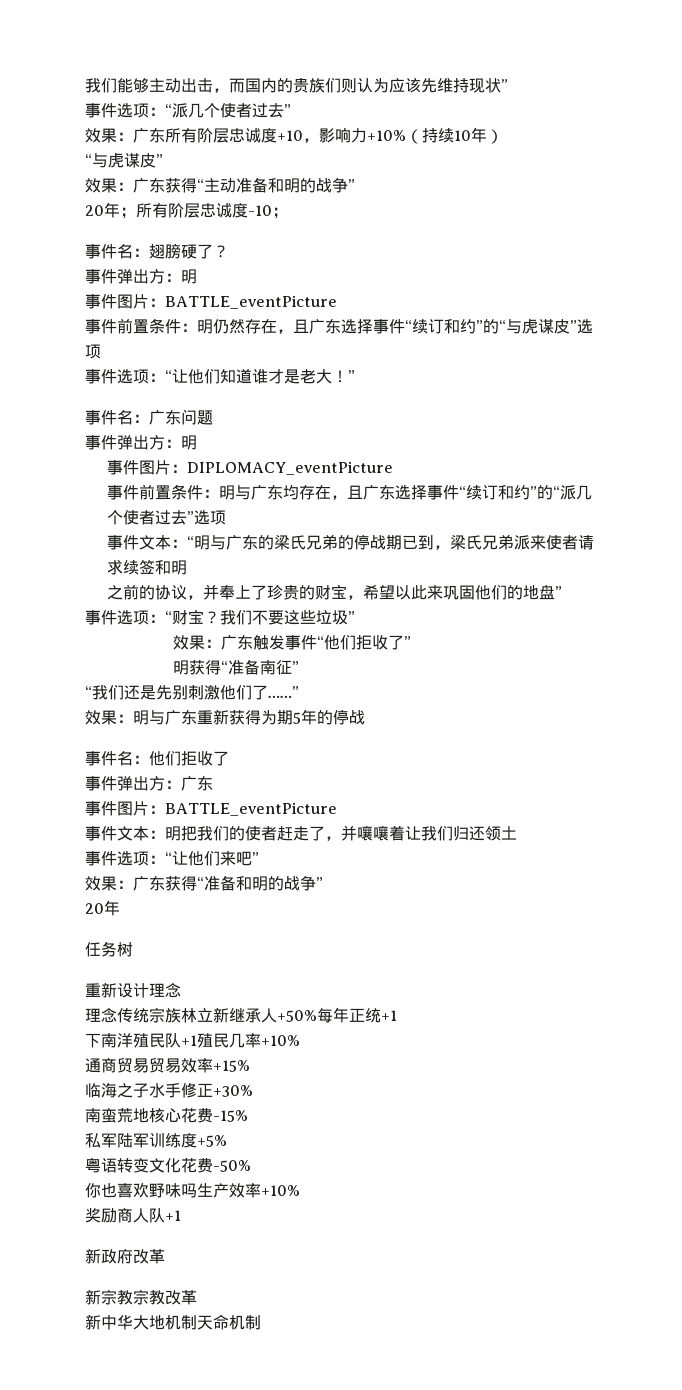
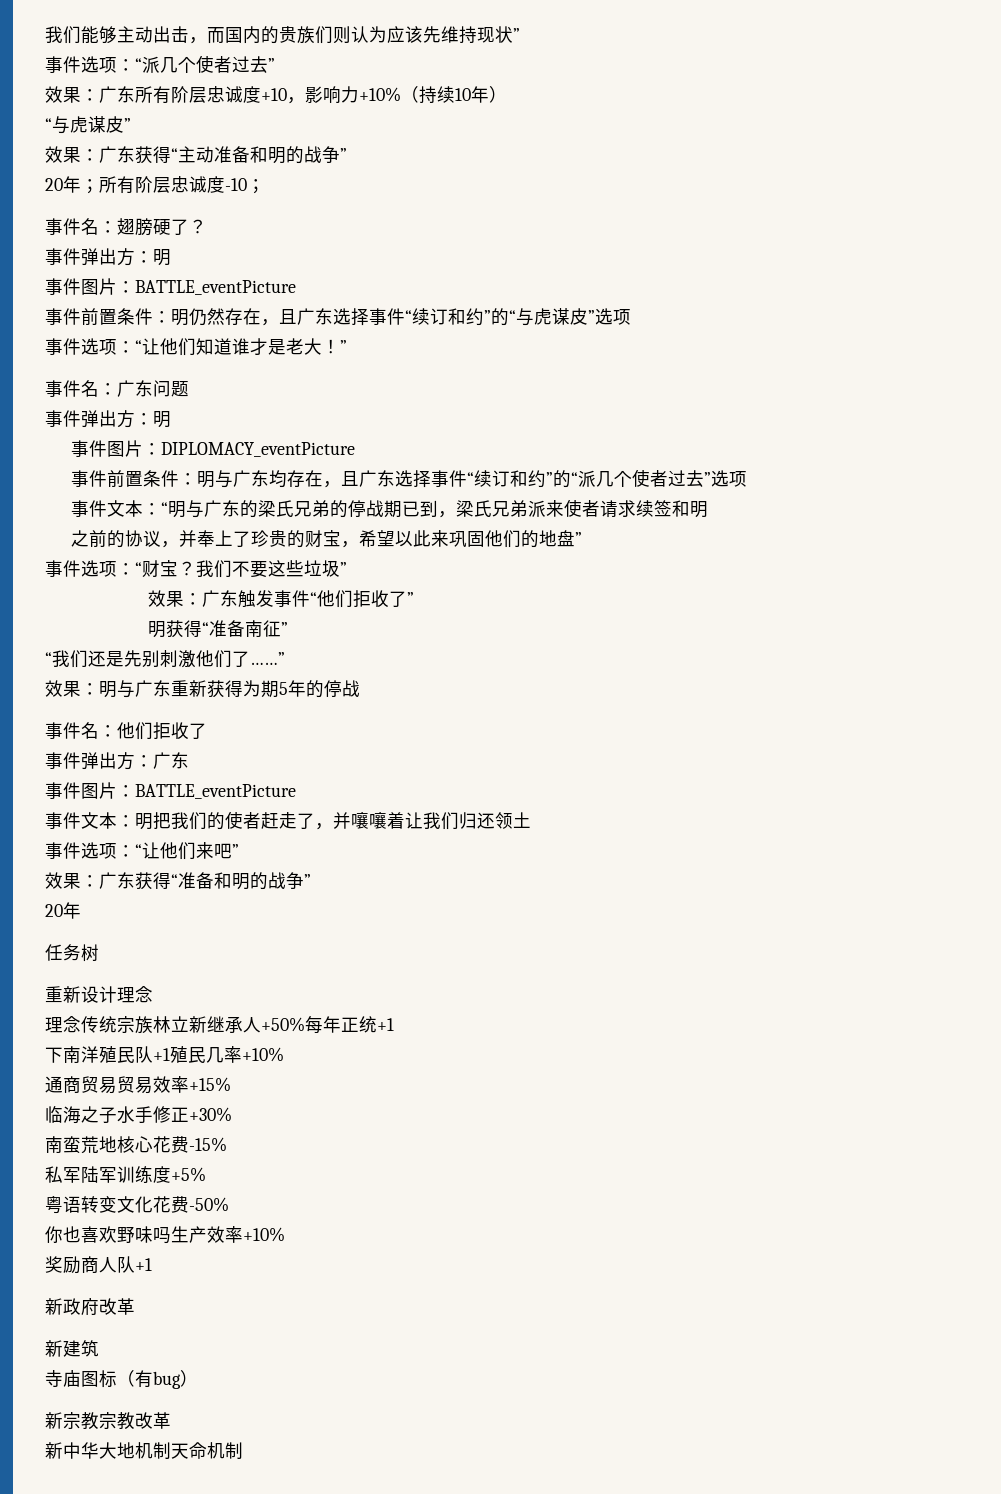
(165, 1256) none -> [45,1340,99,1357] [45,1370,198,1389] // 新建筑 // 寺庙图标（有bug）

